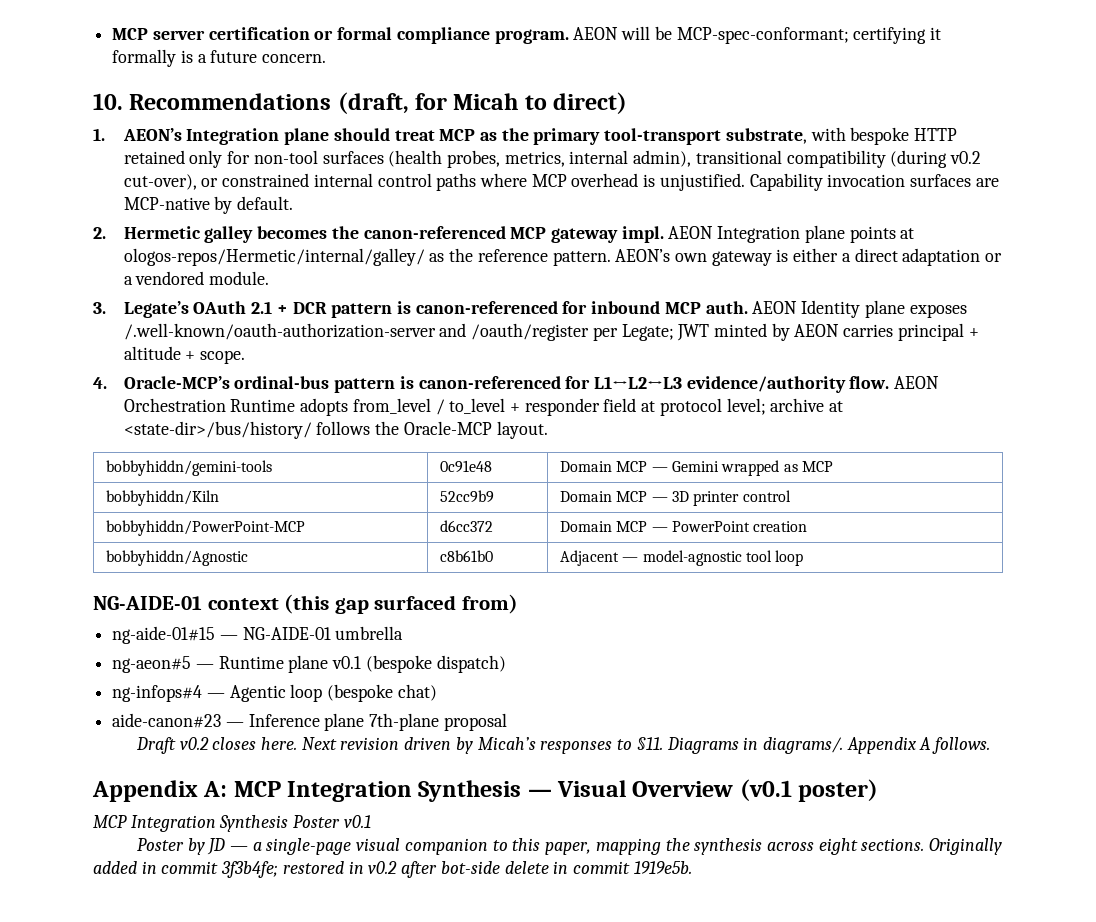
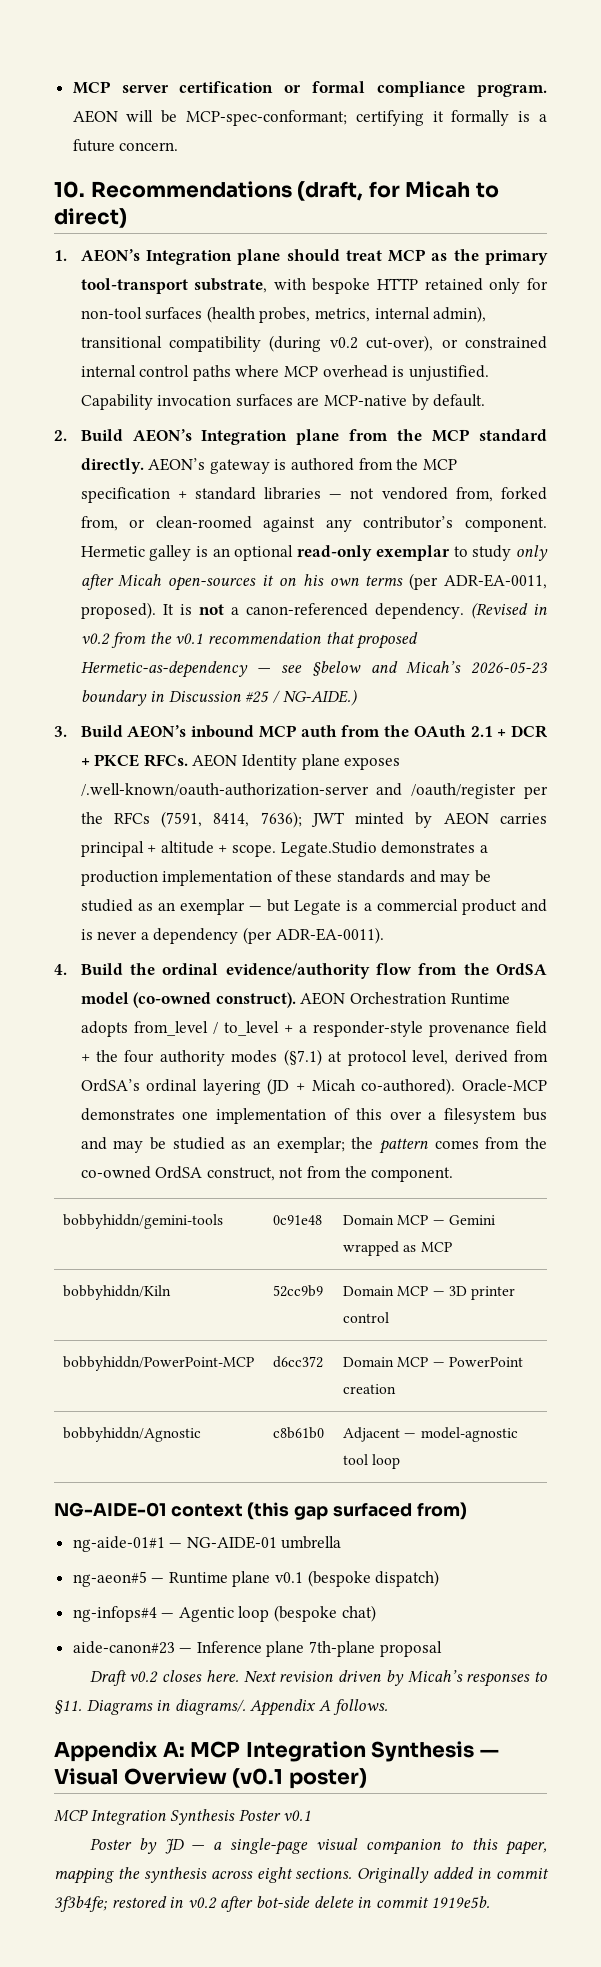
[123,225,915,243] [123,248,1003,266] [123,271,270,285] [93,301,748,318] Hermetic galley becomes the canon-referenced MCP gateway impl. AEON Integration plane points at ologos-repos/Hermetic/internal/galley/ as the reference pattern. AEON’s own gateway is either a direct adaptation or a vendored module. // 3. Legate’s OAuth 2.1 + DCR pattern is canon-referenced for inbound MCP auth. -> [80,429,547,445] [80,458,457,474] [80,487,547,503] [80,516,547,532] [80,545,548,561] [80,573,547,591] [80,602,547,619] [80,632,419,649] [80,661,548,678] [80,689,357,706] [54,725,548,738] [80,754,188,767] Build AEON’s Integration plane from the MCP standard directly. AEON’s gateway is authored from the MCP specification + standard libraries — not vendored from, forked from, or clean-roomed against any contributor’s component. Hermetic galley is an optional read-only exemplar to study only after Micah open-sources it on his own terms (per ADR-EA-0011, proposed). It is not a canon-referenced dependency. (Revised in v0.2 from the v0.1 recommendation that proposed Hermetic-as-dependency — see §below and Micah’s 2026-05-23 boundary in Discussion #25 / NG-AIDE.) // 3. Build AEON’s inbound MCP auth from the OAuth 2.1 + DCR + PKCE RFCs.
[621,324,674,341] Legate; -> [80,811,302,828] the RFCs (7591, 8414, 7636);
[93,376,890,393] // 4. Oracle-MCP’s ordinal-bus pattern is canon-referenced for L1↔L2↔L3 evidence/authority flow. -> [280,841,488,857] [80,870,491,886] [80,899,547,915] [80,927,384,944] [54,963,547,979] [80,992,296,1008] Legate.Studio demonstrates a production implementation of these standards and may be studied as an exemplar — but Legate is a commercial product and is never a dependency (per ADR-EA-0011). // 4. Build the ordinal evidence/authority flow from the OrdSA model (co-owned construct).
[524,398,844,416] [123,421,548,439] responder field at protocol level; archive at <state-dir>/bus/history/ follows the Oracle-MCP layout. -> [298,1021,547,1037] [80,1049,548,1066] [80,1078,547,1095] [80,1108,547,1124] [80,1137,547,1154] [80,1166,454,1182] a responder-style provenance field + the four authority modes (§7.1) at protocol level, derived from OrdSA’s ordinal layering (JD + Micah co-authored). Oracle-MCP demonstrates one implementation of this over a filesystem bus and may be studied as an exemplar; the pattern comes from the co-owned OrdSA construct, not from the component.
[112,626,216,644] ng-aide-01#15 -> [72,1536,165,1552] ng-aide-01#1

